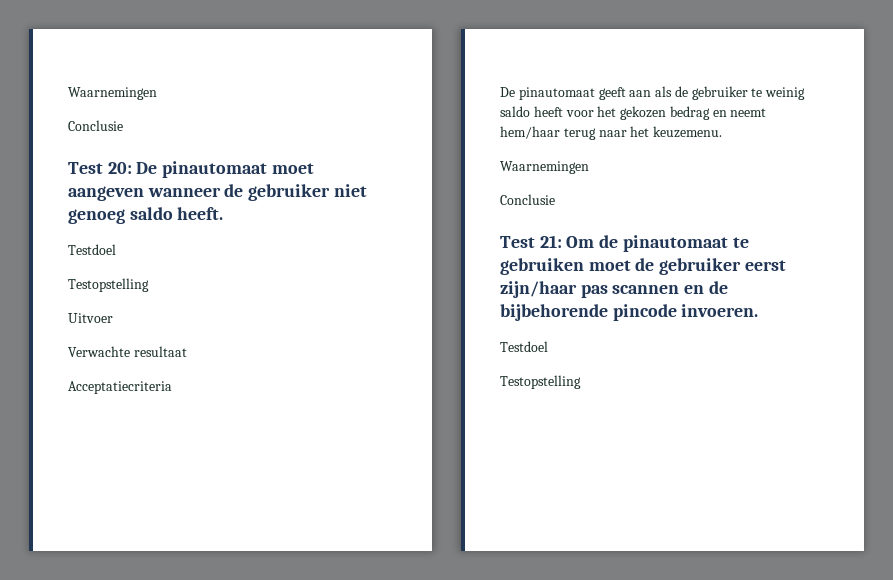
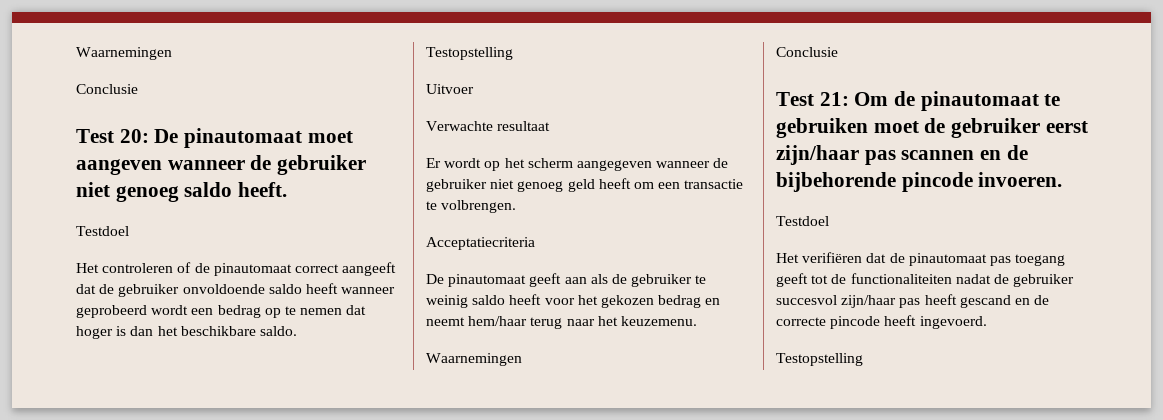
[68,278,149,292] [68,313,113,323] [68,346,187,357] Testopstelling // Uitvoer // Verwachte resultaat -> [76,262,397,276] [76,283,396,297] [76,305,367,318] [76,326,297,339] [426,47,513,60] [426,84,474,94] [426,121,551,131] [426,158,729,171] [426,178,744,192] [426,200,517,213] Het controleren of de pinautomaat correct aangeeft dat de gebruiker onvoldoende saldo heeft wanneer geprobeerd wordt een bedrag op te nemen dat hoger is dan het beschikbare saldo. // Testopstelling // Uitvoer // Verwachte resultaat // Er wordt op het scherm aangegeven wanneer de gebruiker niet genoeg geld heeft om een transactie te volbrengen.
(548, 346) none -> [776,252,1066,266] [776,273,1075,287] [776,294,1050,308] [776,315,987,329] // Het verifiëren dat de pinautomaat pas toegang geeft tot de functionaliteiten nadat de gebruiker succesvol zijn/haar pas heeft gescand en de correcte pincode heeft ingevoerd.

